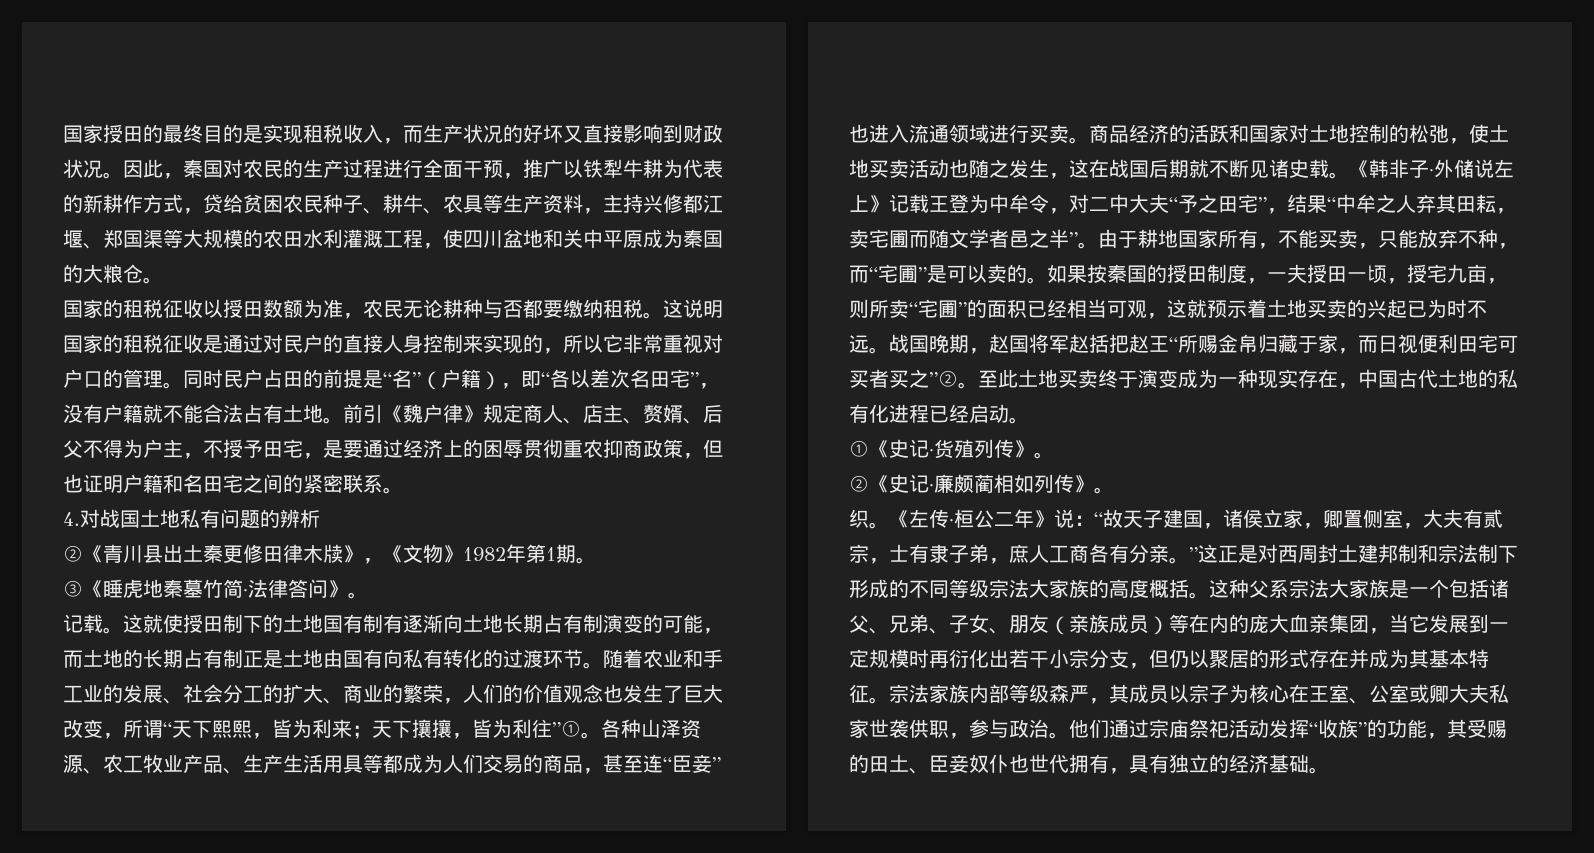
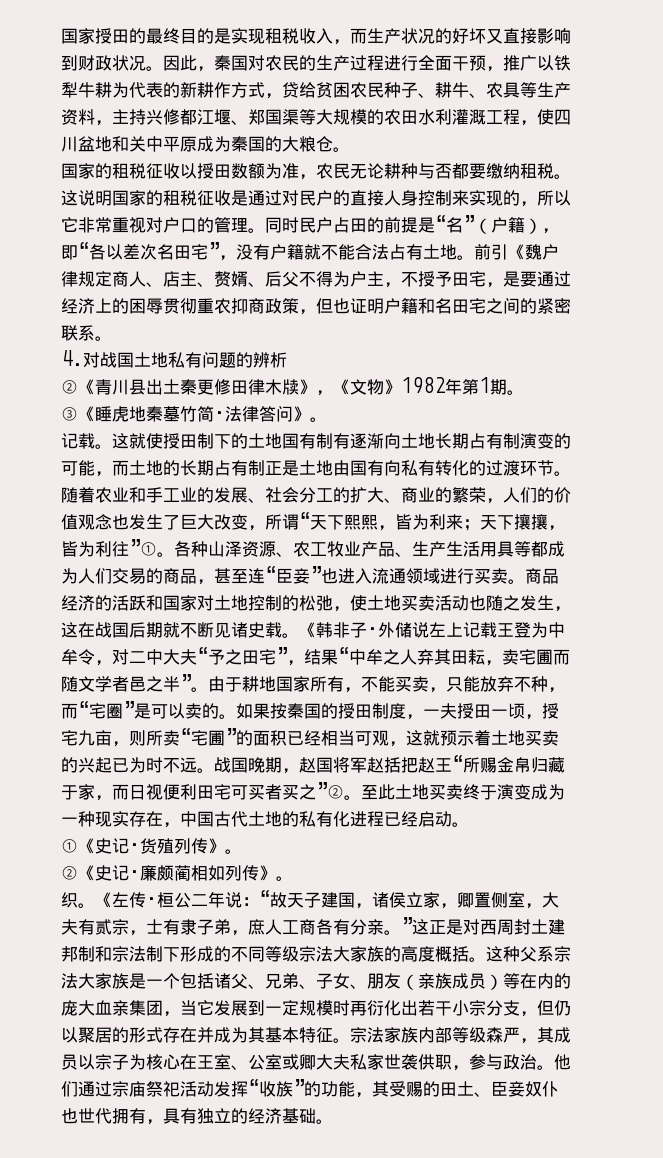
[463,405,483,423] 》 -> (78, 279) none
[869,195,889,213] 》 -> (463, 629) none
[898,265,918,283] 圃 -> [106,703,123,719] 圈
[1034,510,1054,528] 》 -> (225, 899) none

